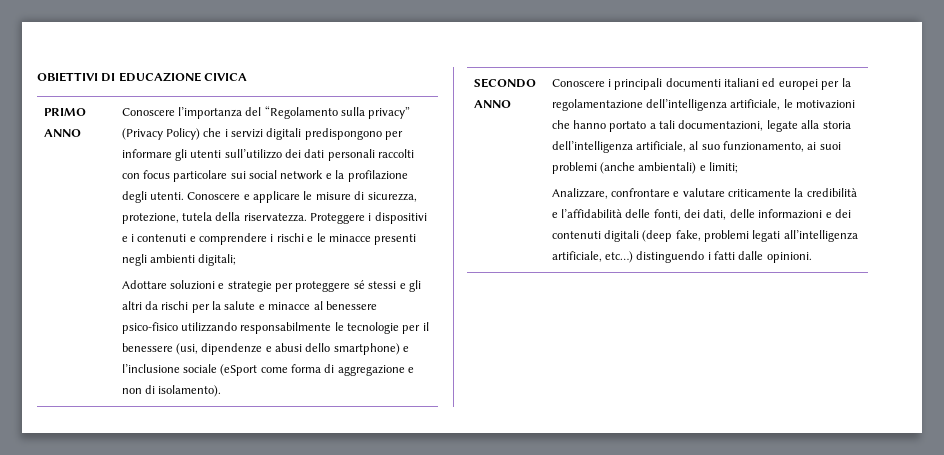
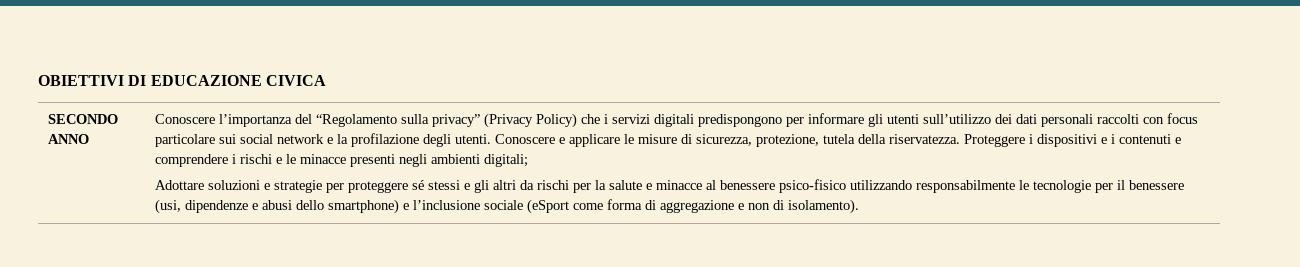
[43,108,86,116] PRIMO -> [48,114,119,124] SECONDO
[473,78,536,88] [473,100,511,108] [551,78,851,90] [551,99,856,111] [551,120,851,132] [551,141,841,153] [551,162,739,174] [551,188,857,199] [551,209,851,220] [551,230,858,242] [551,251,812,263] // SECONDO ANNO | Conoscere i principali documenti italiani ed europei per la regolamentazione dell’intelligenza artificiale, le motivazioni che hanno portato a tali documentazioni, legate alla storia dell’intelligenza artificiale, al suo funzionamento, ai suoi problemi (anche ambientali) e limiti; // Analizzare, confrontare e valutare criticamente la credibilità e l’affidabilità delle fonti, dei dati, delle informazioni e dei contenuti digitali (deep fake, problemi legati all’intelligenza artificiale, etc…) distinguendo i fatti dalle opinioni. -> (860, 206) none

